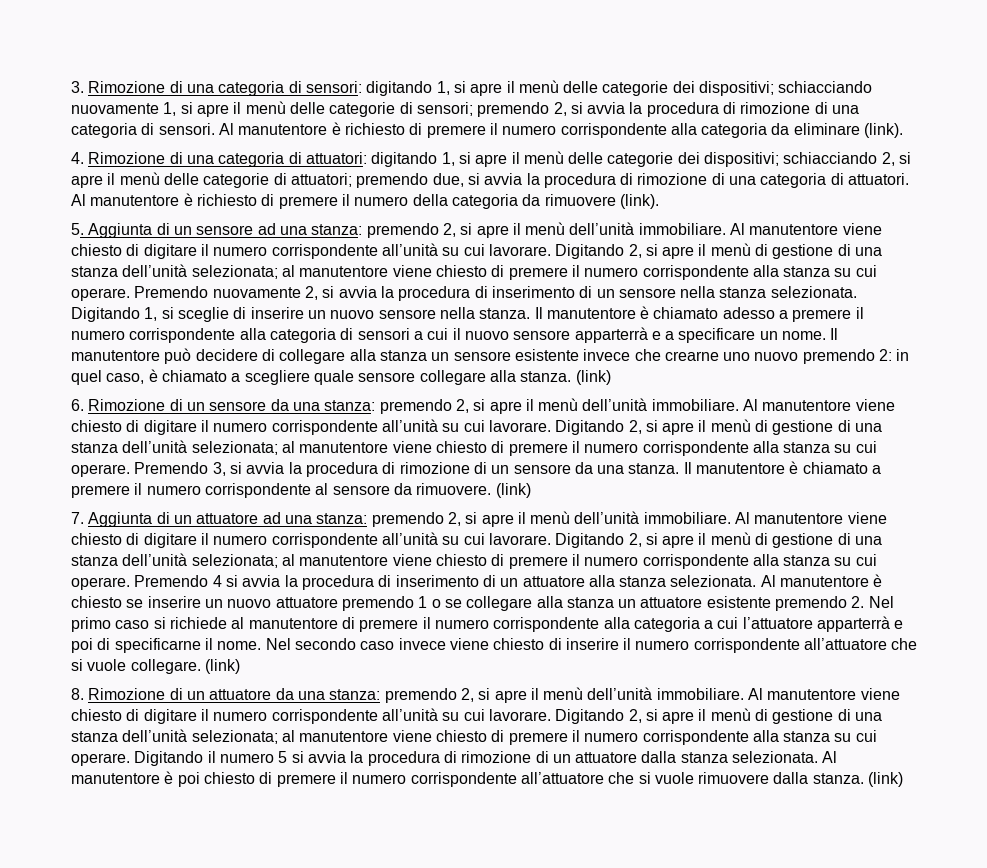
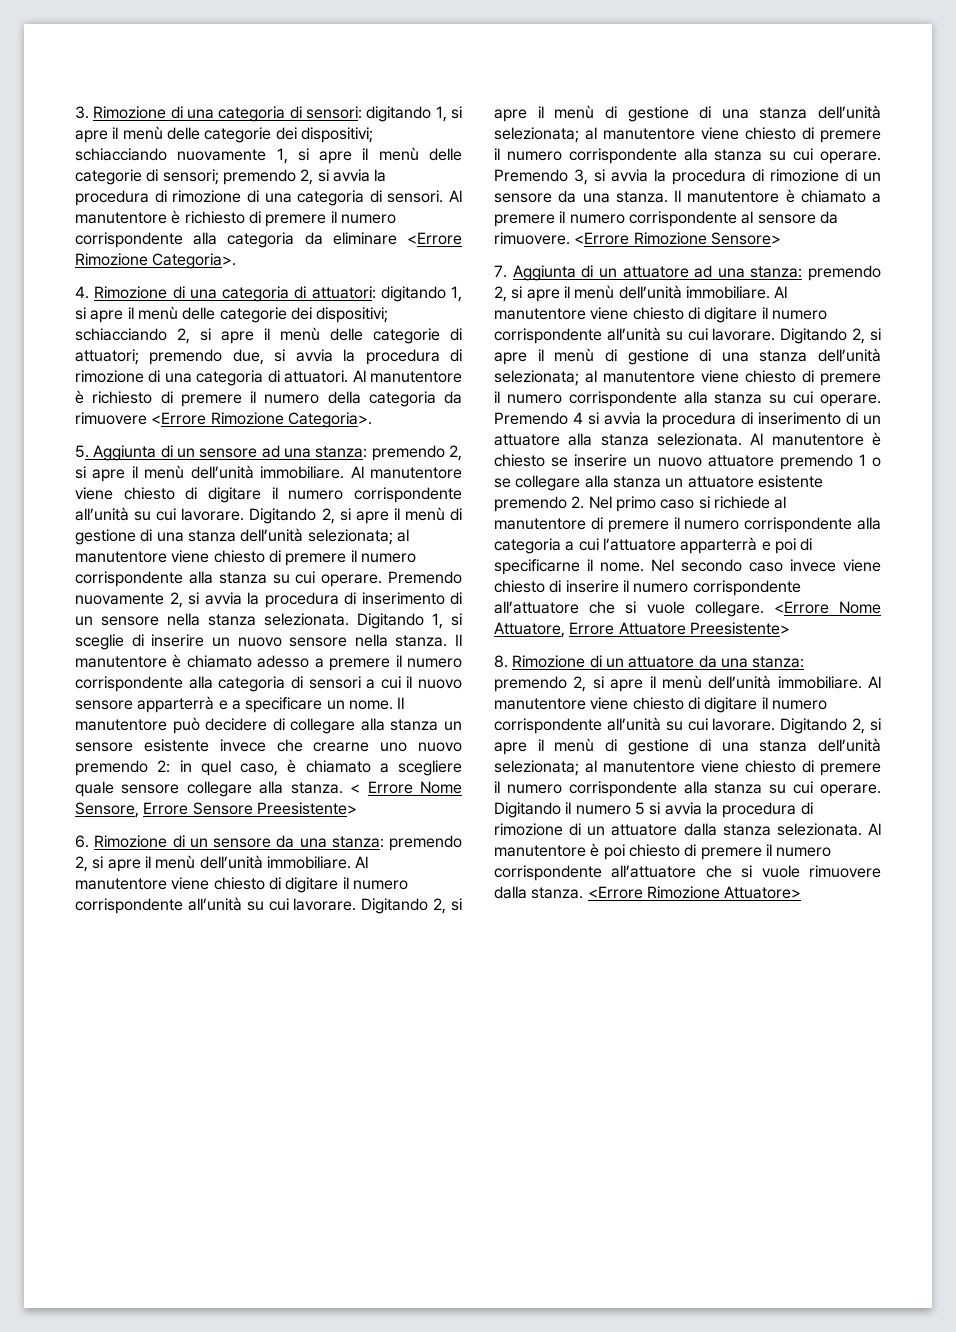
[864,123,904,138] (link). -> [407,232,462,245] [75,253,237,269] <Errore Rimozione Categoria>.
[619,194,659,209] (link). -> [151,412,372,428] <Errore Rimozione Categoria>.
[575,370,611,385] (link) -> [350,781,462,794] [75,802,357,818] < Errore Nome Sensore, Errore Sensore Preesistente>
[495,483,531,498] (link) -> [574,232,781,245] <Errore Rimozione Sensore>
[204,659,240,674] (link) -> [773,601,881,614] [494,622,790,638] <Errore Nome Attuatore, Errore Attuatore Preesistente>
[868,772,904,787] (link) -> [587,886,802,899] <Errore Rimozione Attuatore>

